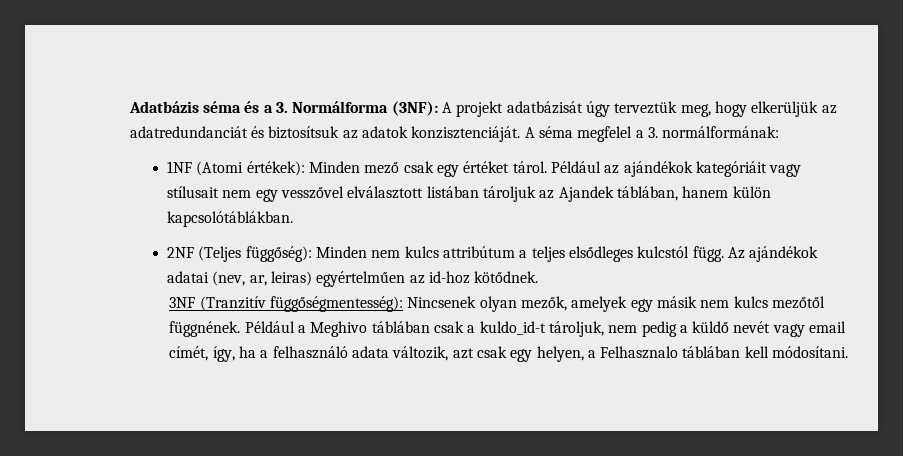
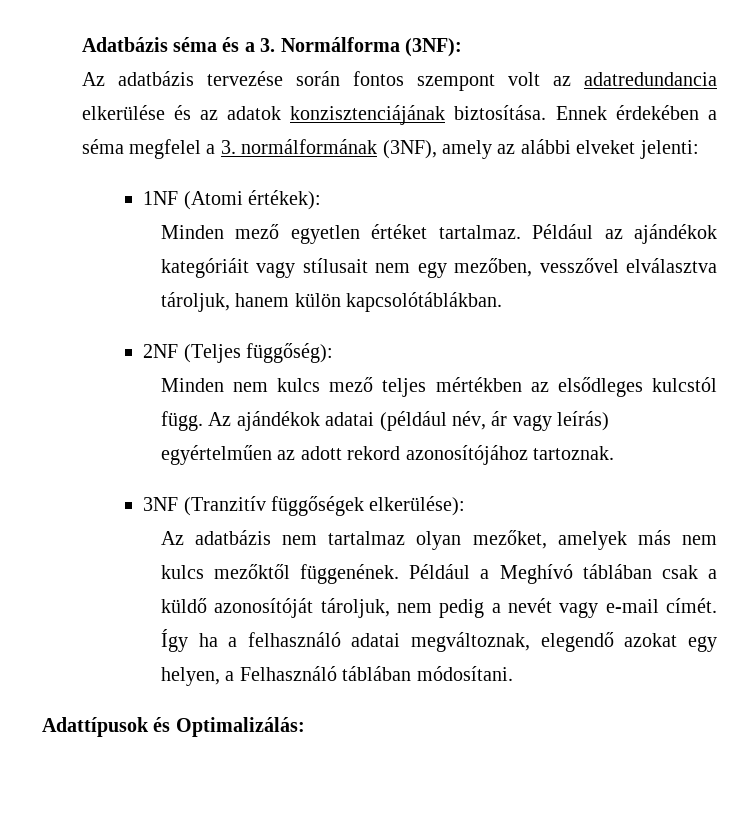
[442,101,837,117] [129,126,780,142] A projekt adatbázisát úgy terveztük meg, hogy elkerüljük az adatredundanciát és biztosítsuk az adatok konzisztenciáját. A séma megfelel a 3. normálformának: -> [81,71,717,91] [81,105,717,125] [81,139,699,159] // Az adatbázis tervezése során fontos szempont volt az adatredundancia elkerülése és az adatok konzisztenciájának biztosítása. Ennek érdekében a séma megfelel a 3. normálformának (3NF), amely az alábbi elveket jelenti:
(305, 168) none -> (322, 200) //
[403,161,547,177] csak egy értéket tárol. -> [290,224,521,244] egyetlen értéket tartalmaz.
[281,186,679,202] vesszővel elválasztott listában tároljuk az Ajandek táblában, -> [454,258,718,277] [160,292,230,312] mezőben, vesszővel elválasztva tároljuk,
(312, 254) none -> (334, 353) //
[443,246,565,262] attribútum a teljes -> [329,377,549,397] mező teljes mértékben az
[212,271,539,287] [169,296,825,312] [169,321,241,337] (nev, ar, leiras) egyértelműen az id-hoz kötődnek. // 3NF (Tranzitív függőségmentesség): Nincsenek olyan mezők, amelyek egy másik nem kulcs mezőtől függnének. -> [379,411,610,431] [160,445,614,465] [143,496,466,516] [160,530,717,550] [160,564,400,584] (például név, ár vagy leírás) egyértelműen az adott rekord azonosítójához tartoznak. // 3NF (Tranzitív függőségek elkerülése): // Az adatbázis nem tartalmaz olyan mezőket, amelyek más nem kulcs mezőktől függenének.
[310,321,368,337] Meghivo -> [499,564,573,584] Meghívó
[479,321,546,335] kuldo_id-t -> [160,598,314,618] küldő azonosítóját
[692,321,730,333] küldő -> (501, 608) none
[809,321,847,333] [169,346,849,362] email címét, így, ha a felhasználó adata változik, azt csak egy helyen, a Felhasznalo táblában kell módosítani. -> [605,598,718,613] [160,629,717,652] [160,666,513,686] [42,717,305,737] e-mail címét. Így ha a felhasználó adatai megváltoznak, elegendő azokat egy helyen, a Felhasználó táblában módosítani. // Adattípusok és Optimalizálás:

